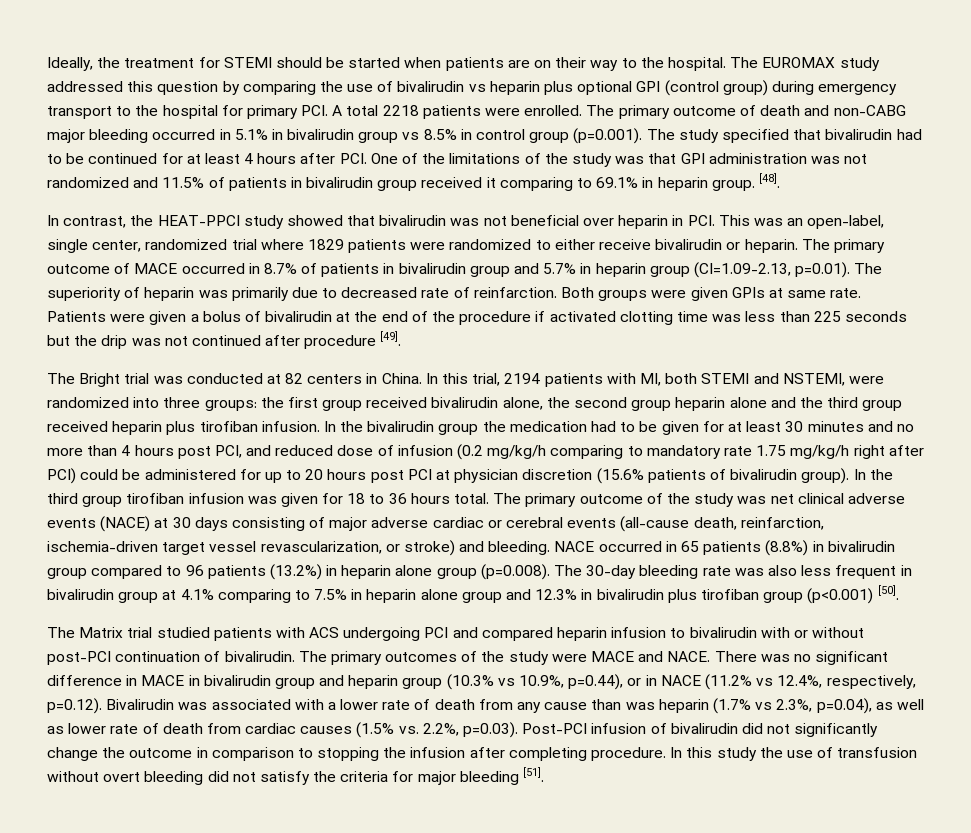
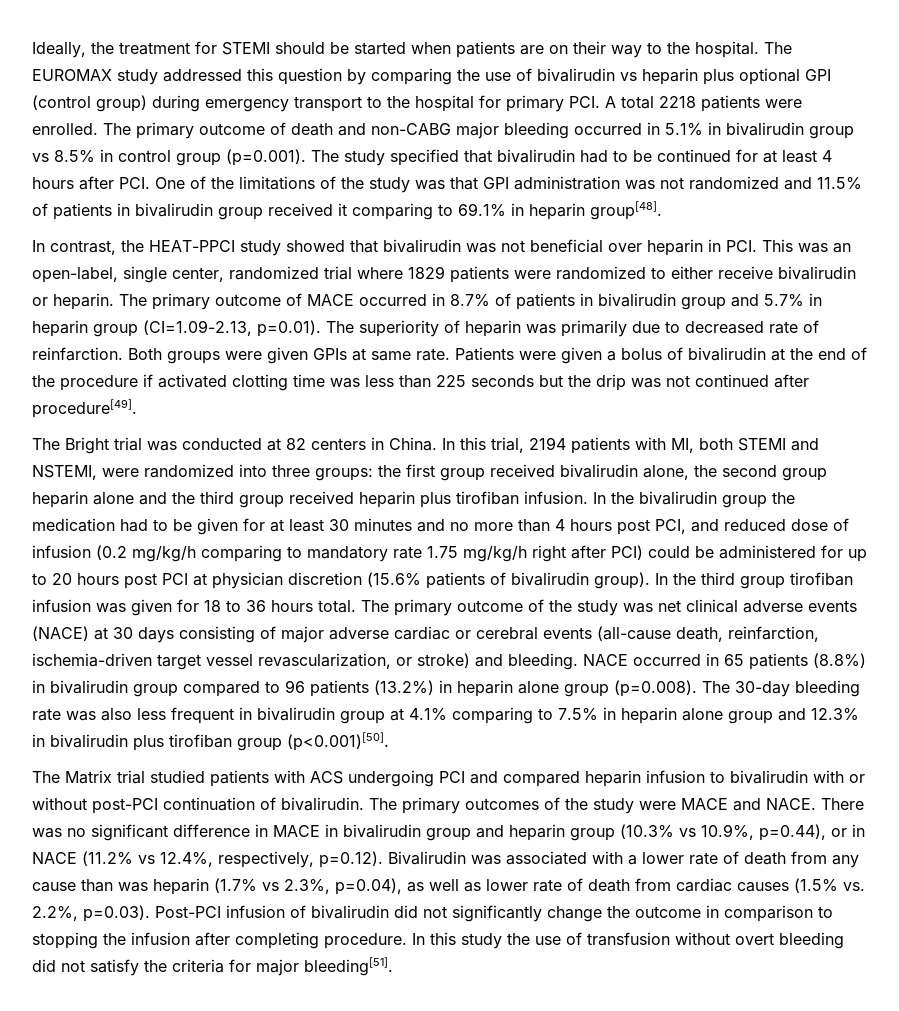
[711,173,780,191] group. [48]. -> [590,201,662,220] group[48].
[304,331,402,349] procedure [49]. -> [32,399,137,418] procedure[49].
[807,585,899,604] (p<0.001) [50]. -> [287,732,389,751] (p<0.001)[50].
[459,767,545,785] bleeding [51]. -> [304,957,393,976] bleeding[51].

